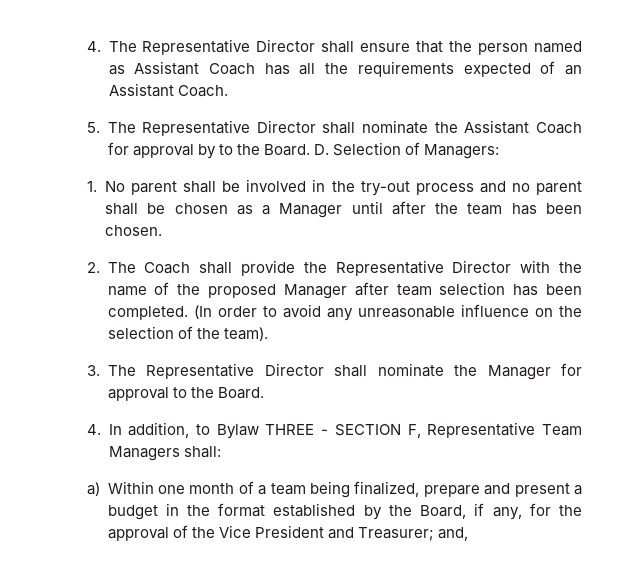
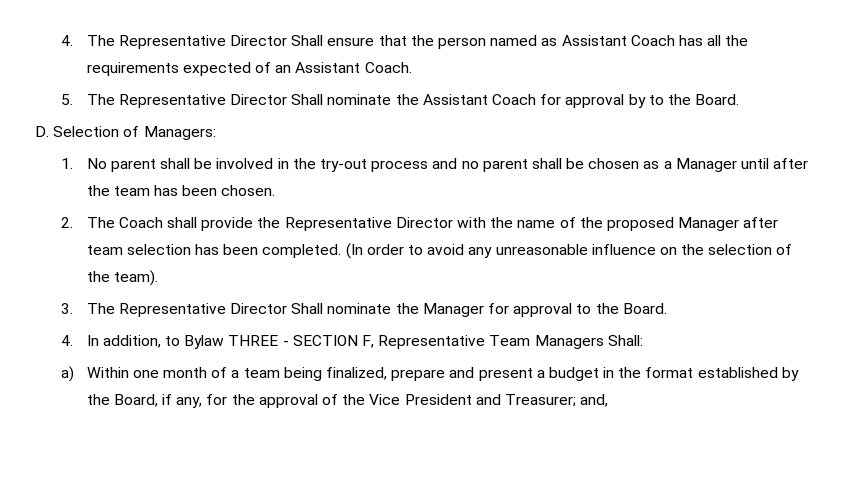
[321,41,355,53] shall -> [291,35,324,46] Shall
[322,122,356,134] shall -> [291,94,324,105] Shall
(310, 150) none -> (740, 99) //
[333,365,367,377] shall -> [291,303,324,314] Shall
[183,446,221,458] shall: -> [607,335,643,346] Shall:

